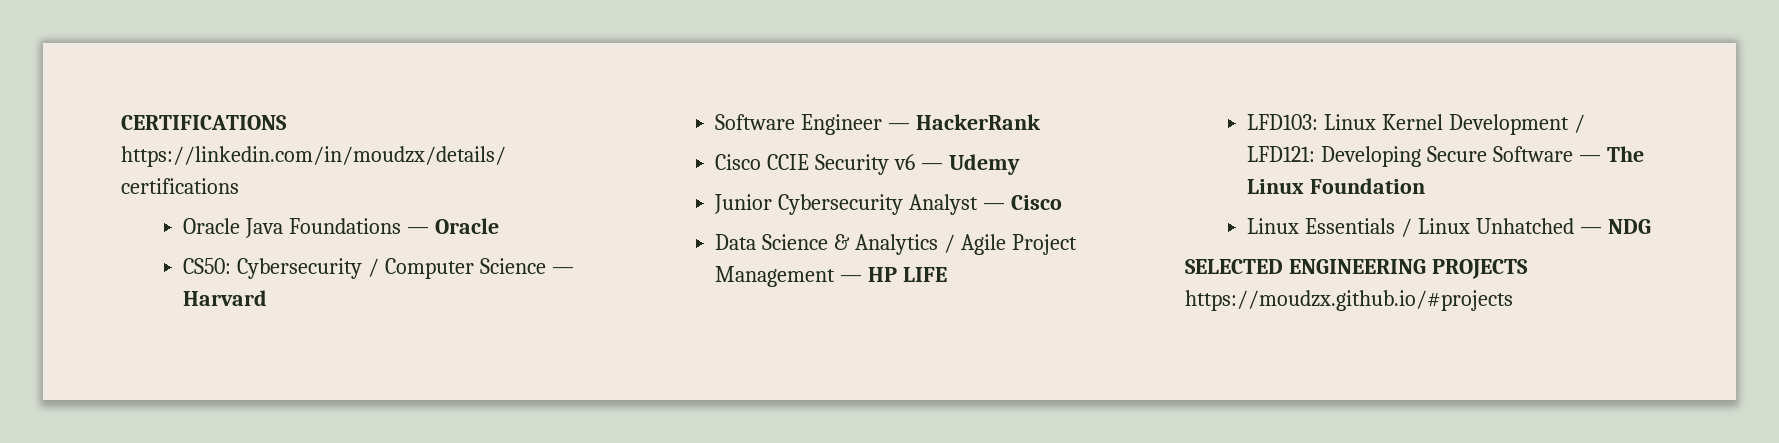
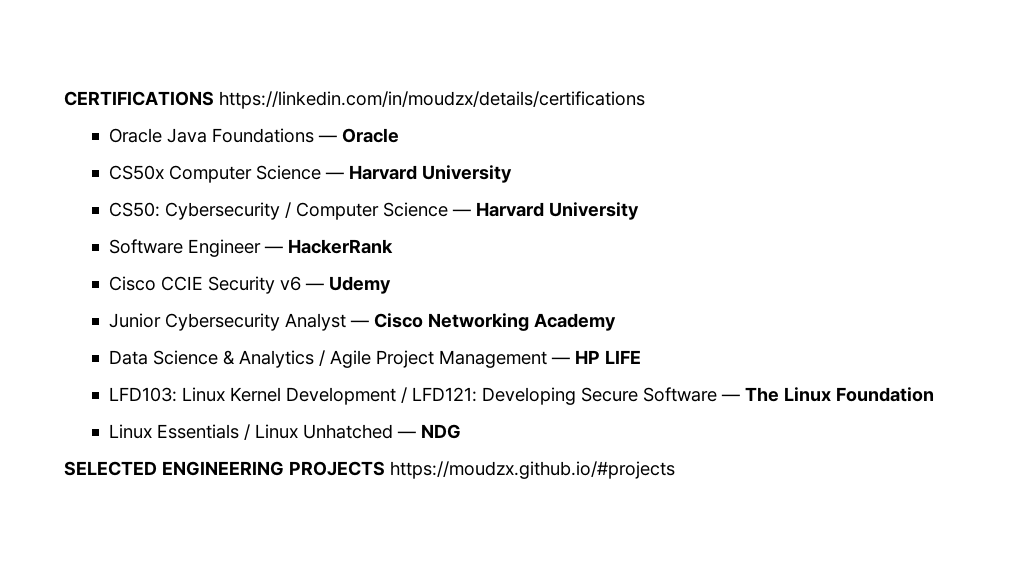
(500, 226) none -> [108,165,512,183] // CS50x Computer Science — Harvard University
(268, 298) none -> [548,202,639,220] University
(1063, 202) none -> [427,313,616,331] Networking Academy

